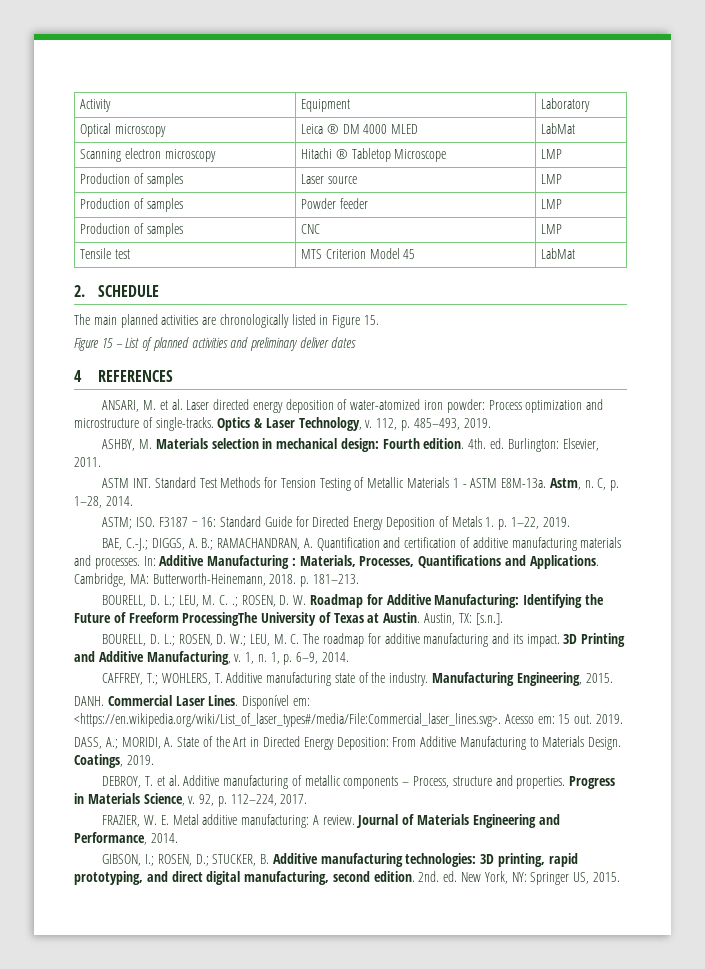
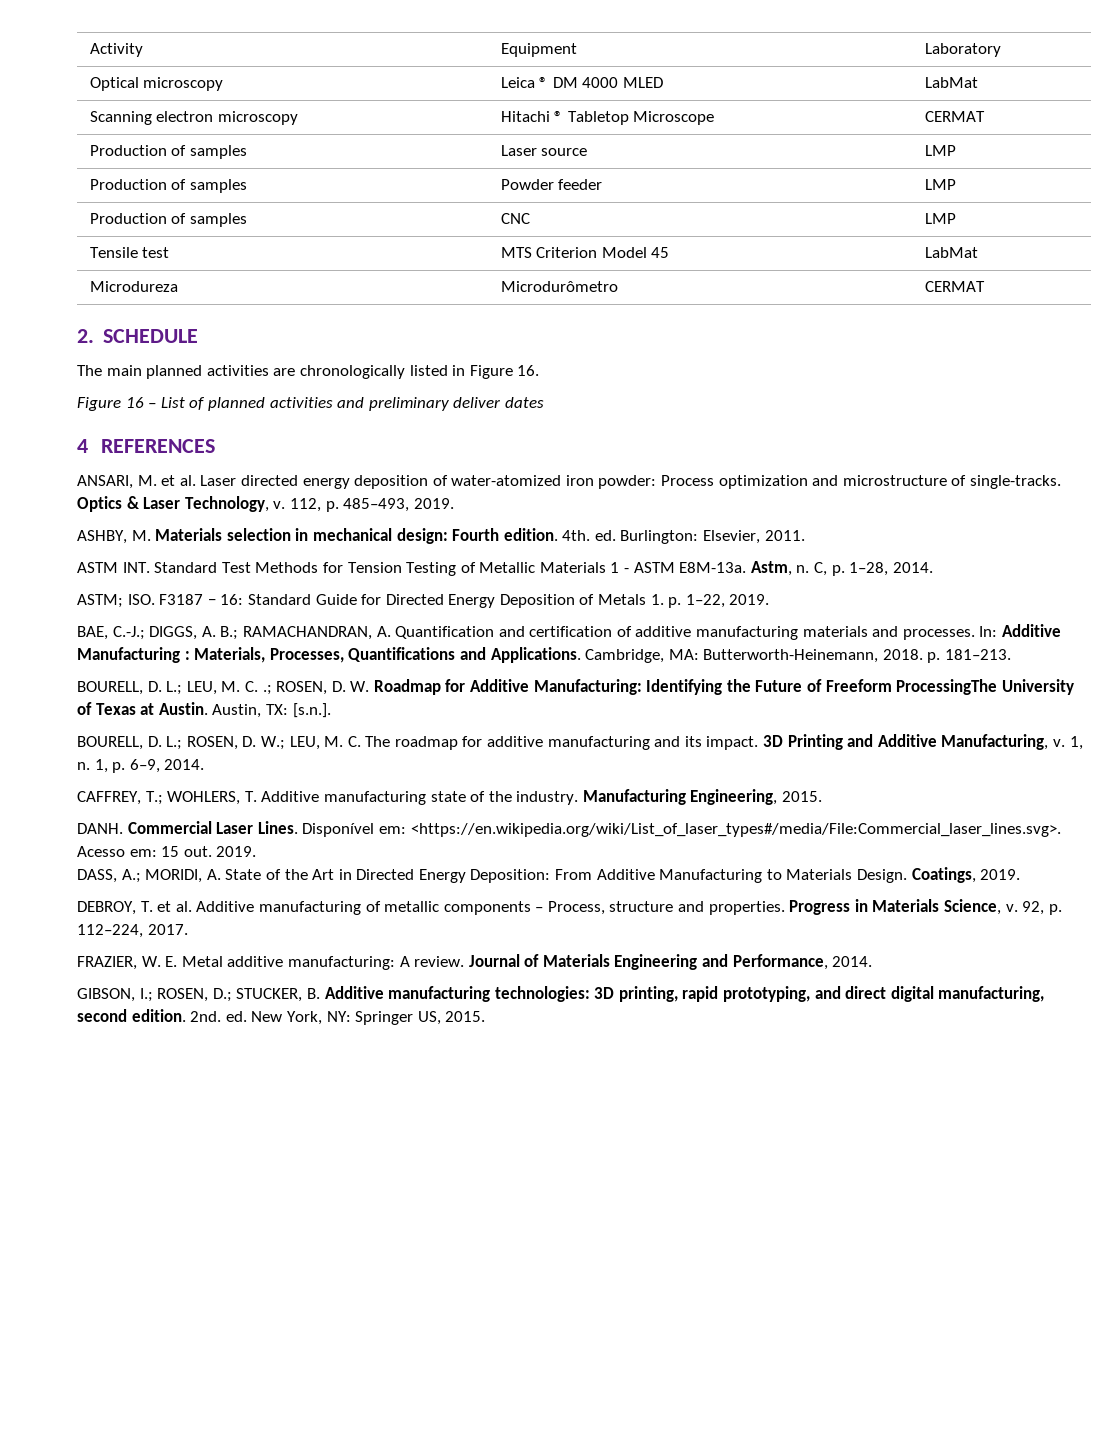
[541,149,563,159] LMP -> [924,111,985,122] CERMAT
(576, 253) none -> [89,281,178,292] [500,281,618,292] [924,281,985,292] // Microdureza | Microdurômetro | CERMAT
[364,315,380,325] [74,337,113,351] 15. // Figure 15 -> [517,365,540,376] [77,397,144,411] 16. // Figure 16

